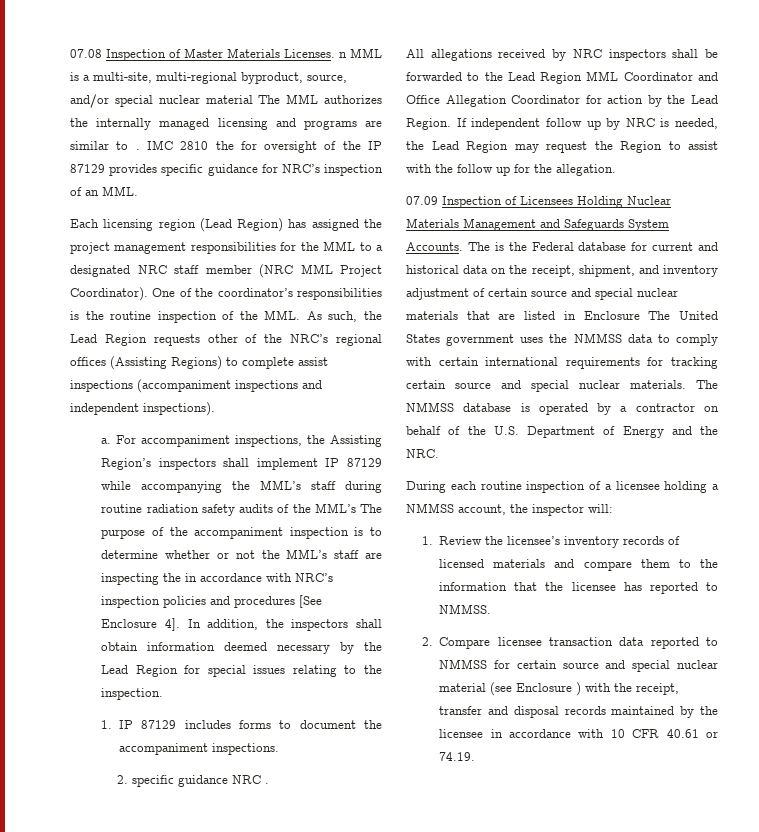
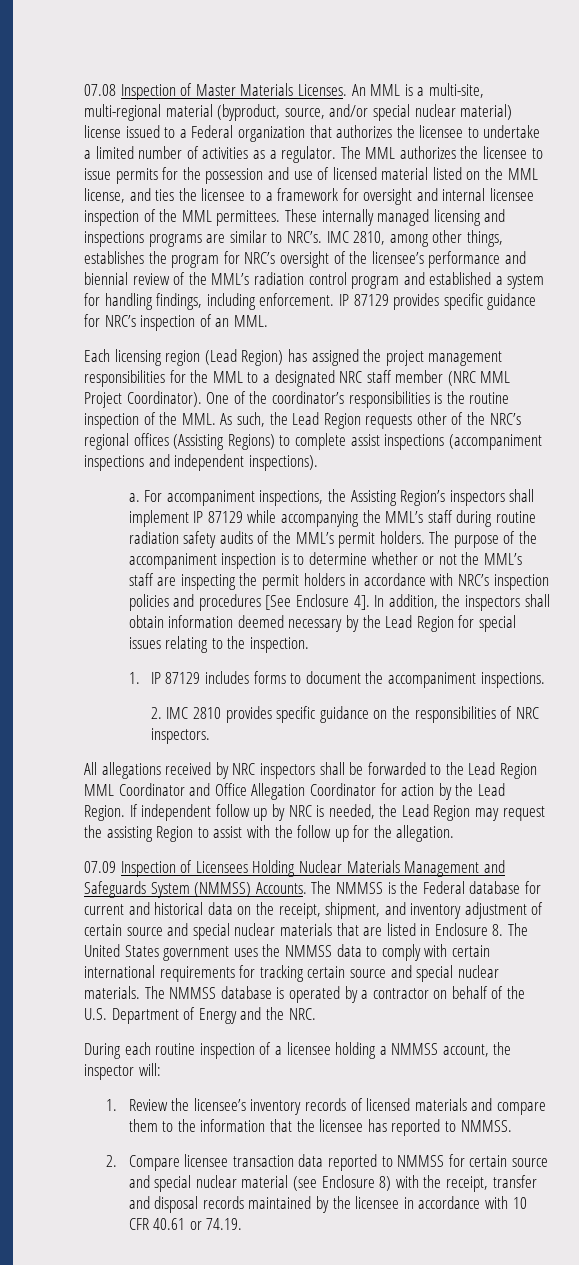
[339,52,347,58] n -> [351,84,366,96] An
[241,72,303,84] byproduct, -> [165,104,281,121] material (byproduct,
[205,94,383,104] [70,118,88,127] material The MML authorizes the -> [460,104,513,120] [84,125,541,142] [84,146,543,163] [84,167,538,184] [84,188,535,205] [84,209,317,226] material) license issued to a Federal organization that authorizes the licensee to undertake a limited number of activities as a regulator. The MML authorizes the licensee to issue permits for the possession and use of licensed material listed on the MML license, and ties the licensee to a framework for oversight and internal licensee inspection of the MML permittees. These
(296, 122) none -> [84,231,144,247] inspections
[135,140,361,153] . IMC 2810 the for oversight of the -> [286,230,503,247] [84,251,526,268] [84,272,545,289] [84,293,335,310] NRC’s. IMC 2810, among other things, establishes the program for NRC’s oversight of the licensee’s performance and biennial review of the MML’s radiation control program and established a system for handling findings, including enforcement.
(356, 508) none -> [338,531,425,548] permit holders.
(182, 577) none -> [261,573,345,590] permit holders
[132,775,270,787] specific guidance NRC . -> [166,706,539,723] [150,728,210,744] IMC 2810 provides specific guidance on the responsibilities of NRC inspectors.
(613, 145) none -> [106,826,153,842] assisting
(669, 225) none -> [194,882,252,897] (NMMSS)
(490, 246) none -> [335,882,383,894] NMMSS
(640, 315) none -> [492,924,504,936] 8.
[576,682,582,696] ) -> [379,1176,392,1191] 8)

